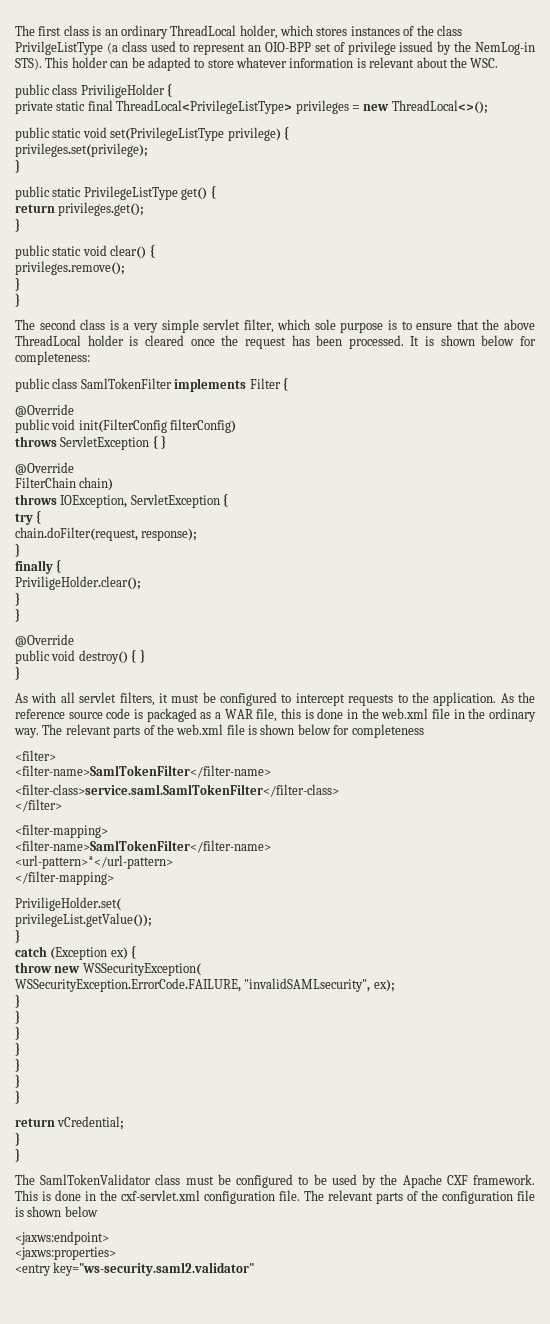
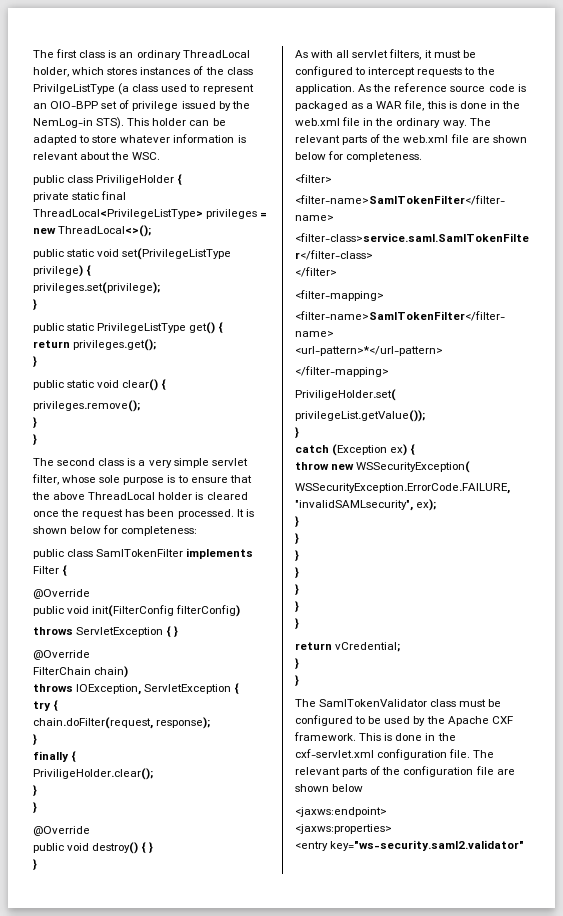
[277,319,311,330] which -> [62,475,97,483] whose
[248,724,424,738] is shown below for completeness -> [471,135,527,143] [295,151,423,162] are shown below for completeness.
[15,1207,24,1217] is -> [496,769,515,775] are

